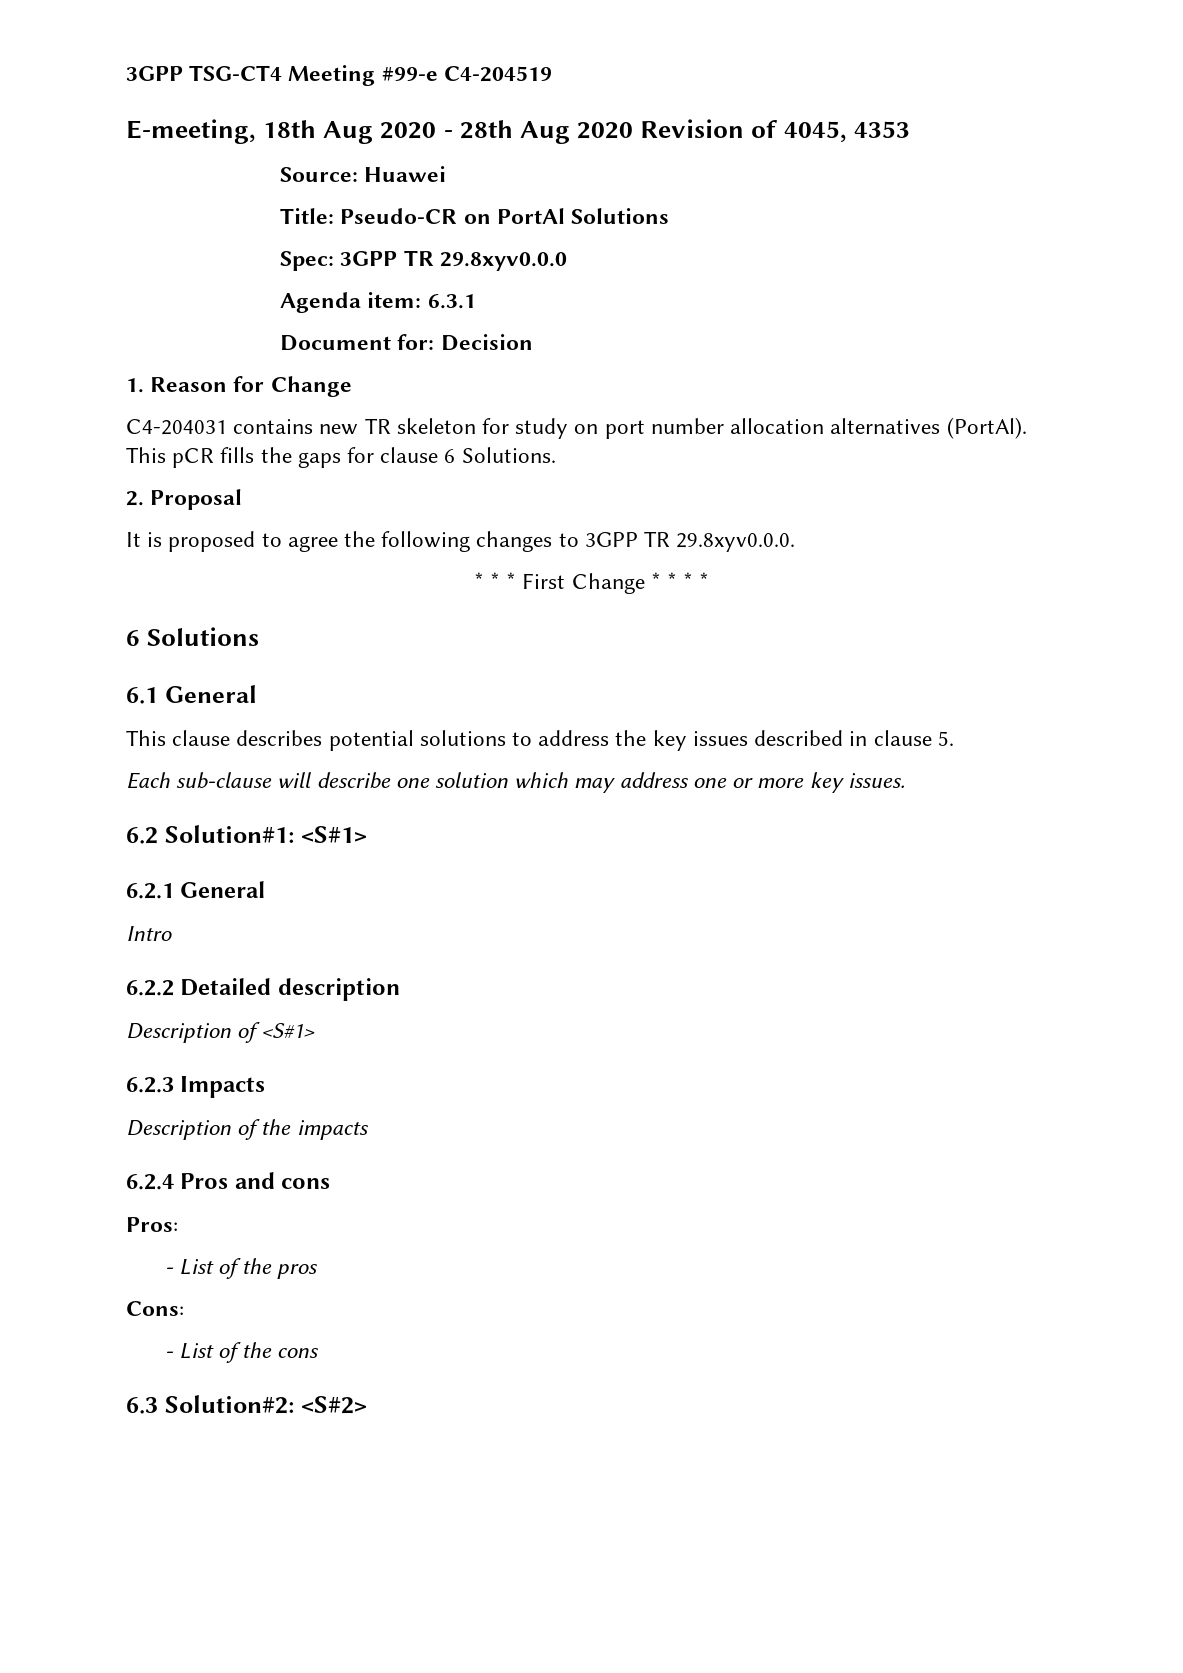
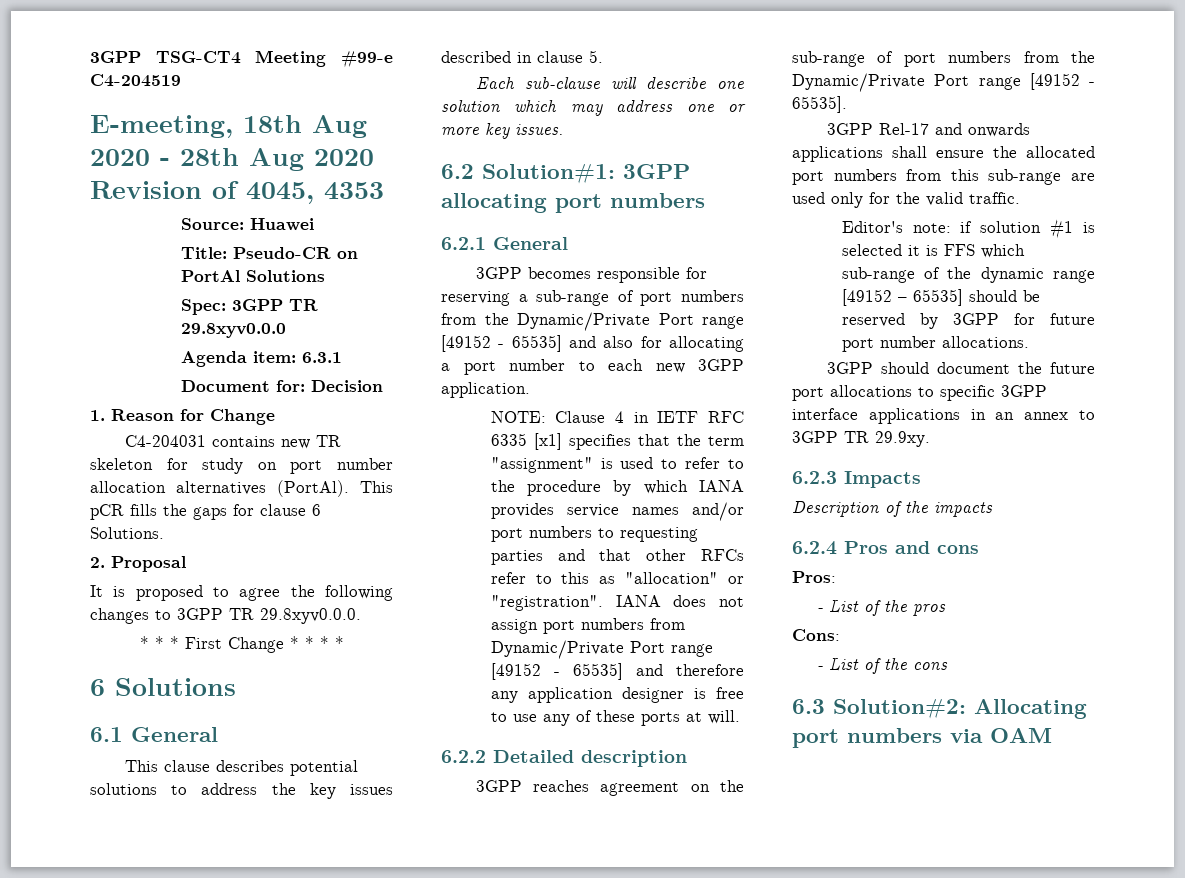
[300,826,367,843] [126,881,266,899] [126,926,172,941] [126,978,400,1001] [126,1022,316,1043] <S#1> // 6.2.1 General // Intro // 6.2.2 Detailed description // Description of <S#1> -> [623,164,690,179] [441,193,705,213] [441,237,568,250] [475,267,707,283] [441,290,744,306] [441,312,744,331] [441,335,744,352] [441,359,744,375] [441,382,530,398] [490,411,744,423] [490,433,744,450] [490,457,744,473] [490,480,744,496] [490,502,744,521] [490,526,698,542] [490,549,744,565] [490,572,744,584] [490,595,744,611] [490,618,685,634] [490,640,713,659] [490,663,744,680] [490,687,744,703] [490,710,740,726] [441,750,687,767] [475,780,744,796] [792,51,1095,67] [792,73,1095,92] [792,96,847,113] [826,123,1030,137] [792,146,1095,162] [792,169,1095,185] [792,192,1020,208] [841,219,1095,239] [841,244,1025,258] [841,267,1095,283] [841,289,1040,306] [841,313,1095,329] [841,336,1029,352] [826,362,1095,374] [792,385,1047,401] [792,408,1095,424] [792,431,930,447] 3GPP allocating port numbers // 6.2.1 General // 3GPP becomes responsible for reserving a sub-range of port numbers from the Dynamic/Private Port range [49152 - 65535] and also for allocating a port number to each new 3GPP application. // NOTE: Clause 4 in IETF RFC 6335 [x1] specifies that the term "assignment" is used to refer to the procedure by which IANA provides service names and/or port numbers to requesting parties and that other RFCs refer to this as "allocation" or "registration". IANA does not assign port numbers from Dynamic/Private Port range [49152 - 65535] and therefore any application designer is free to use any of these ports at will. // 6.2.2 Detailed description // 3GPP reaches agreement on the sub-range of port numbers from the Dynamic/Private Port range [49152 - 65535]. // 3GPP Rel-17 and onwards applications shall ensure the allocated port numbers from this sub-range are used only for the valid traffic. // Editor's note: if solution #1 is selected it is FFS which sub-range of the dynamic range [49152 – 65535] should be reserved by 3GPP for future port number allocations. // 3GPP should document the future port allocations to specific 3GPP interface applications in an annex to 3GPP TR 29.9xy.
[300,1396,367,1414] <S#2> -> [974,699,1087,719] [792,728,1052,748] Allocating port numbers via OAM

